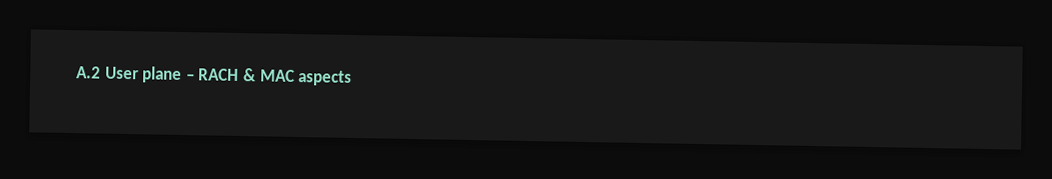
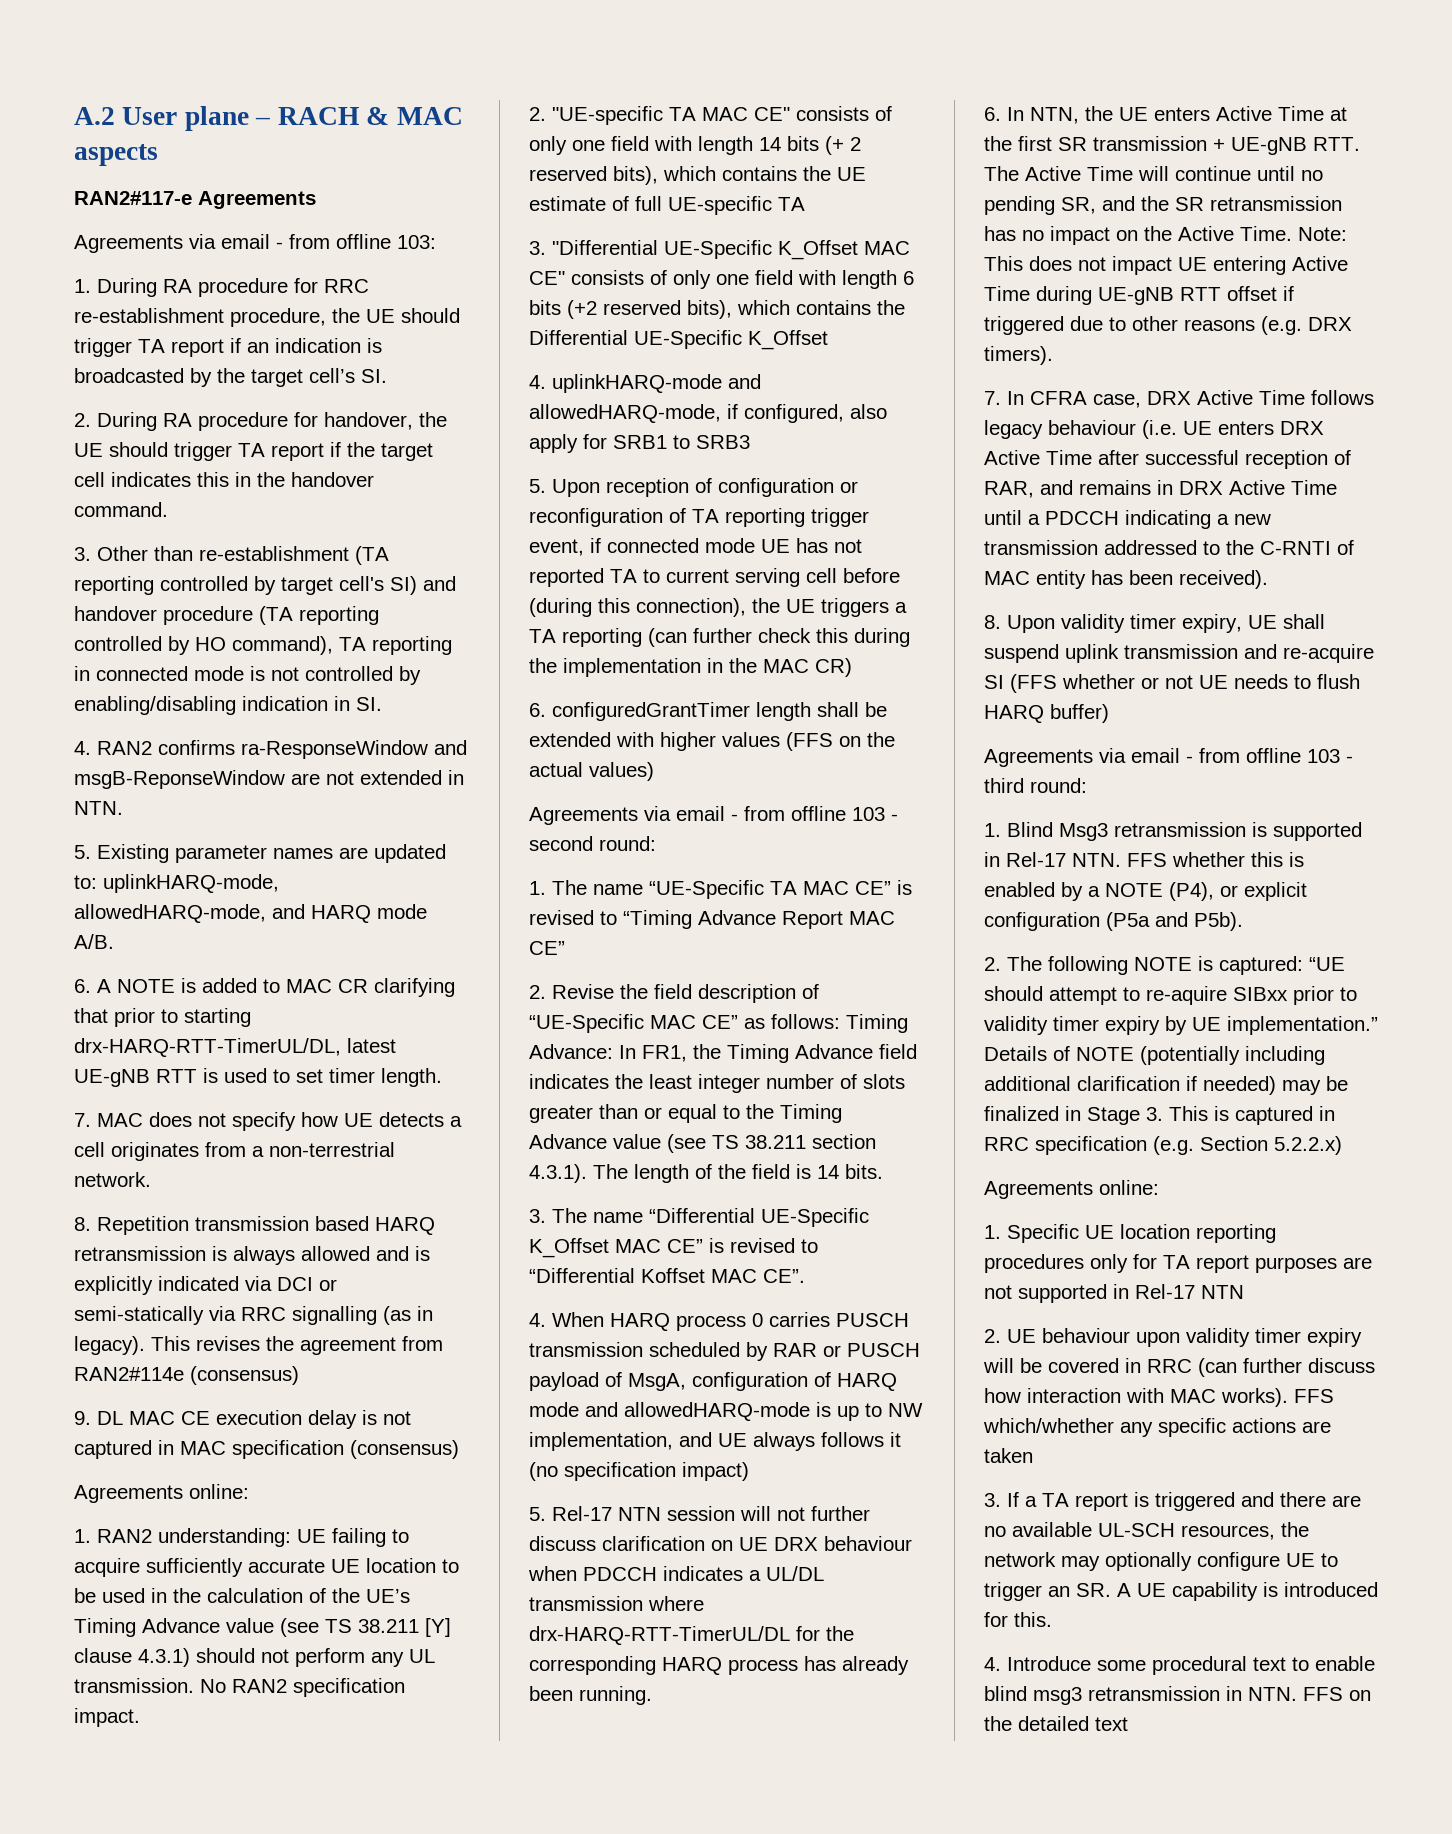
(353, 78) none -> [74,191,316,209] [74,234,436,253] [74,278,369,297] [74,308,460,327] [74,338,382,357] [74,368,387,387] [74,412,447,431] [74,442,433,461] [74,472,374,487] [74,502,168,517] [74,546,389,565] [74,576,456,595] [74,606,379,625] [74,636,452,655] [74,666,421,685] [74,696,382,715] [74,740,467,759] [74,770,464,789] [74,801,123,815] [74,844,446,863] [74,874,279,893] [74,904,427,923] [74,934,114,949] [74,978,455,997] [74,1008,251,1027] [74,1038,396,1057] [74,1068,442,1087] [74,1112,462,1131] [74,1142,395,1161] [74,1172,151,1187] [74,1216,435,1235] [74,1246,430,1265] [74,1276,337,1295] [74,1306,433,1325] [74,1336,443,1355] [74,1366,299,1385] [74,1410,411,1429] [74,1440,459,1459] [74,1484,249,1503] [74,1528,409,1547] [74,1558,459,1577] [74,1588,410,1603] [74,1618,451,1637] [74,1648,435,1667] [74,1678,405,1697] [74,1708,140,1727] [529,106,892,125] [529,136,861,155] [529,166,866,185] [529,196,805,215] [529,240,910,260] [529,270,914,289] [529,300,905,319] [529,330,828,350] [529,374,761,393] [529,404,887,423] [529,434,750,453] [529,478,858,497] [529,508,869,527] [529,538,862,556] [529,568,900,587] [529,598,907,617] [529,628,910,647] [529,658,852,677] [529,702,887,721] [529,732,895,751] [529,762,654,781] [529,806,898,825] [529,836,656,851] [529,880,912,899] [529,910,895,929] [529,941,565,955] [529,984,819,1003] [529,1014,908,1033] [529,1044,917,1063] [529,1074,905,1093] [529,1104,842,1123] [529,1134,876,1153] [529,1164,883,1183] [529,1208,869,1227] [529,1238,818,1258] [529,1268,805,1283] [529,1312,909,1331] [529,1342,920,1361] [529,1372,897,1391] [529,1402,923,1421] [529,1432,901,1451] [529,1462,749,1481] [529,1506,870,1521] [529,1536,912,1551] [528,1566,824,1581] [529,1596,704,1611] [529,1626,854,1645] [529,1656,909,1675] [529,1686,652,1705] [984,106,1347,124] [984,136,1360,155] [984,166,1323,181] [984,196,1342,215] [984,226,1347,245] [984,256,1348,275] [984,286,1294,305] [984,316,1352,335] [984,346,1053,365] [984,390,1374,408] [984,420,1324,439] [984,450,1351,469] [984,480,1337,498] [984,510,1271,529] [984,540,1354,555] [984,570,1268,589] [984,614,1325,633] [984,644,1374,663] [984,674,1360,693] [984,704,1109,723] [984,748,1353,767] [984,778,1087,793] [984,822,1362,841] [984,852,1304,867] [984,882,1307,901] [984,912,1243,931] [984,956,1345,975] [984,986,1357,1005] [984,1016,1378,1035] [984,1046,1325,1065] [984,1076,1348,1095] [984,1106,1335,1125] [984,1136,1342,1155] [984,1180,1159,1199] [984,1224,1276,1243] [984,1254,1372,1273] [984,1284,1244,1303] [984,1328,1362,1347] [983,1358,1375,1377] [984,1388,1334,1407] [983,1418,1331,1437] [984,1448,1033,1463] [984,1492,1361,1511] [984,1522,1309,1540] [984,1552,1338,1571] [984,1582,1378,1601] [984,1612,1052,1627] [984,1656,1375,1675] [984,1686,1371,1705] [984,1716,1128,1731] // RAN2#117-e Agreements // Agreements via email - from offline 103: // 1. During RA procedure for RRC re-establishment procedure, the UE should trigger TA report if an indication is broadcasted by the target cell’s SI. // 2. During RA procedure for handover, the UE should trigger TA report if the target cell indicates this in the handover command. // 3. Other than re-establishment (TA reporting controlled by target cell's SI) and handover procedure (TA reporting controlled by HO command), TA reporting in connected mode is not controlled by enabling/disabling indication in SI. // 4. RAN2 confirms ra-ResponseWindow and msgB-ReponseWindow are not extended in NTN. // 5. Existing parameter names are updated to: uplinkHARQ-mode, allowedHARQ-mode, and HARQ mode A/B. // 6. A NOTE is added to MAC CR clarifying that prior to starting drx-HARQ-RTT-TimerUL/DL, latest UE-gNB RTT is used to set timer length. // 7. MAC does not specify how UE detects a cell originates from a non-terrestrial network. // 8. Repetition transmission based HARQ retransmission is always allowed and is explicitly indicated via DCI or semi-statically via RRC signalling (as in legacy). This revises the agreement from RAN2#114e (consensus) // 9. DL MAC CE execution delay is not captured in MAC specification (consensus) // Agreements online: // 1. RAN2 understanding: UE failing to acquire sufficiently accurate UE location to be used in the calculation of the UE’s Timing Advance value (see TS 38.211 [Y] clause 4.3.1) should not perform any UL transmission. No RAN2 specification impact. // 2. "UE-specific TA MAC CE" consists of only one field with length 14 bits (+ 2 reserved bits), which contains the UE estimate of full UE-specific TA // 3. "Differential UE-Specific K_Offset MAC CE" consists of only one field with length 6 bits (+2 reserved bits), which contains the Differential UE-Specific K_Offset // 4. uplinkHARQ-mode and allowedHARQ-mode, if configured, also apply for SRB1 to SRB3 // 5. Upon reception of configuration or reconfiguration of TA reporting trigger event, if connected mode UE has not reported TA to current serving cell before (during this connection), the UE triggers a TA reporting (can further check this during the implementation in the MAC CR) // 6. configuredGrantTimer length shall be extended with higher values (FFS on the actual values) // Agreements via email - from offline 103 - second round: // 1. The name “UE-Specific TA MAC CE” is revised to “Timing Advance Report MAC CE” // 2. Revise the field description of “UE-Specific MAC CE” as follows: Timing Advance: In FR1, the Timing Advance field indicates the least integer number of slots greater than or equal to the Timing Advance value (see TS 38.211 section 4.3.1). The length of the field is 14 bits. // 3. The name “Differential UE-Specific K_Offset MAC CE” is revised to “Differential Koffset MAC CE”. // 4. When HARQ process 0 carries PUSCH transmission scheduled by RAR or PUSCH payload of MsgA, configuration of HARQ mode and allowedHARQ-mode is up to NW implementation, and UE always follows it (no specification impact) // 5. Rel-17 NTN session will not further discuss clarification on UE DRX behaviour when PDCCH indicates a UL/DL transmission where drx-HARQ-RTT-TimerUL/DL for the corresponding HARQ process has already been running. // 6. In NTN, the UE enters Active Time at the first SR transmission + UE-gNB RTT. The Active Time will continue until no pending SR, and the SR retransmission has no impact on the Active Time. Note: This does not impact UE entering Active Time during UE-gNB RTT offset if triggered due to other reasons (e.g. DRX timers). // 7. In CFRA case, DRX Active Time follows legacy behaviour (i.e. UE enters DRX Active Time after successful reception of RAR, and remains in DRX Active Time until a PDCCH indicating a new transmission addressed to the C-RNTI of MAC entity has been received). // 8. Upon validity timer expiry, UE shall suspend uplink transmission and re-acquire SI (FFS whether or not UE needs to flush HARQ buffer) // Agreements via email - from offline 103 - third round: // 1. Blind Msg3 retransmission is supported in Rel-17 NTN. FFS whether this is enabled by a NOTE (P4), or explicit configuration (P5a and P5b). // 2. The following NOTE is captured: “UE should attempt to re-aquire SIBxx prior to validity timer expiry by UE implementation.” Details of NOTE (potentially including additional clarification if needed) may be finalized in Stage 3. This is captured in RRC specification (e.g. Section 5.2.2.x) // Agreements online: // 1. Specific UE location reporting procedures only for TA report purposes are not supported in Rel-17 NTN // 2. UE behaviour upon validity timer expiry will be covered in RRC (can further discuss how interaction with MAC works). FFS which/whether any specific actions are taken // 3. If a TA report is triggered and there are no available UL-SCH resources, the network may optionally configure UE to trigger an SR. A UE capability is introduced for this. // 4. Introduce some procedural text to enable blind msg3 retransmission in NTN. FFS on the detailed text

